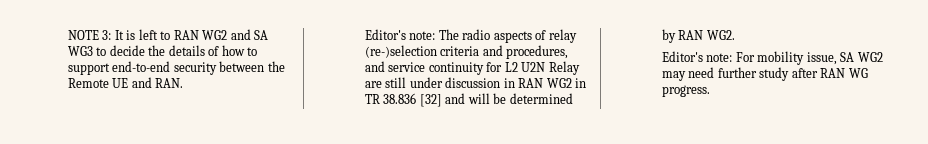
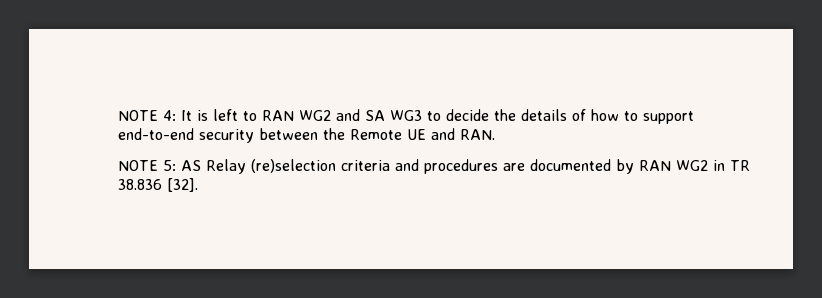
[67,30,112,40] NOTE 3: -> [117,110,176,121] NOTE 4:
[364,29,577,43] [364,45,569,59] [364,61,580,75] [364,77,515,88] Editor's note: The radio aspects of relay (re-)selection criteria and procedures, and service continuity for L2 U2N Relay are still under discussion in -> [117,159,634,174] NOTE 5: AS Relay (re)selection criteria and procedures are documented by
[419,93,573,107] [661,29,735,43] [661,51,883,65] [661,67,868,81] [661,85,710,97] [32] and will be determined by RAN WG2. // Editor's note: For mobility issue, SA WG2 may need further study after RAN WG progress. -> [166,178,198,192] [32].

